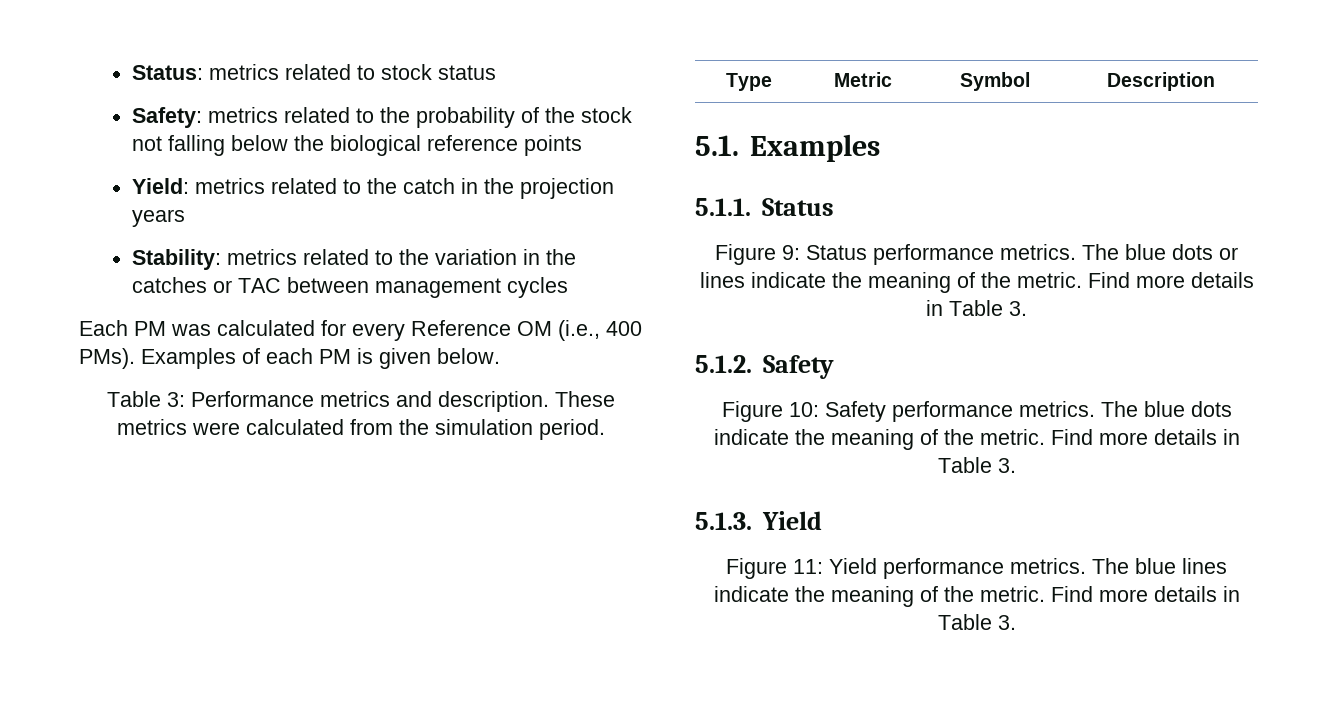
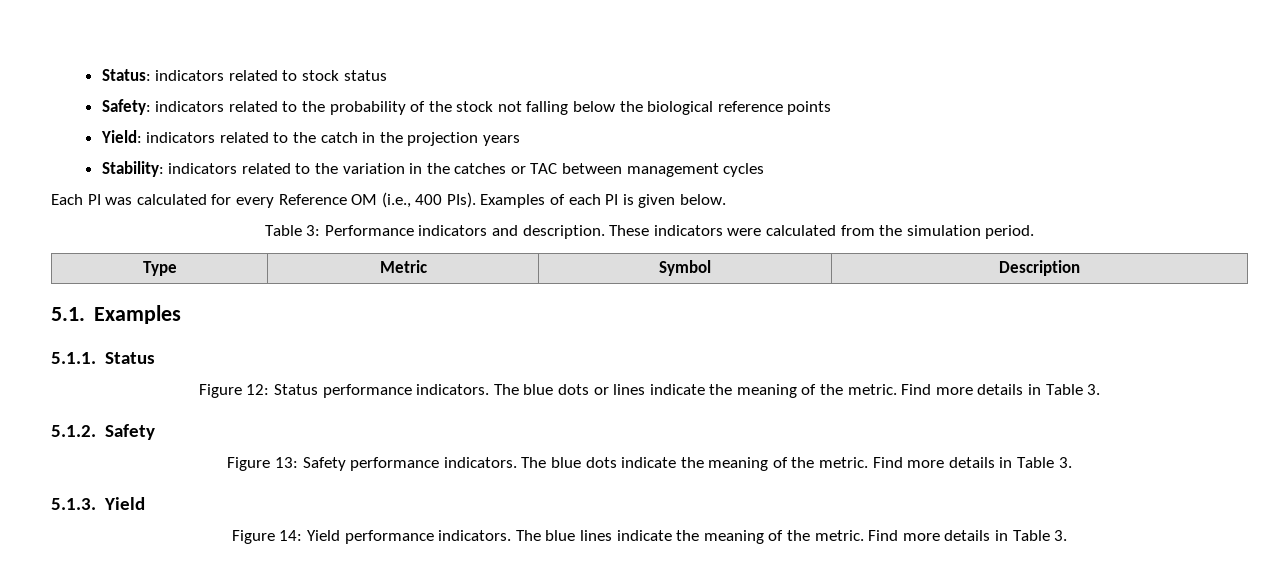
[209,64,280,80] metrics -> [155,70,225,81] indicators
[208,107,279,123] metrics -> [155,101,225,112] indicators
[195,178,266,194] metrics -> [146,132,216,143] indicators
[227,249,298,265] metrics -> [168,163,238,174] indicators
[134,321,166,336] PM -> [87,194,101,205] PI
[79,348,135,369] PMs). -> [446,192,476,208] PIs).
[319,349,351,364] PM -> [605,194,619,205] PI
[319,391,390,407] metrics -> [418,225,488,236] indicators
[116,419,187,435] metrics -> [653,225,723,236] indicators
[782,245,800,260] 9: -> [246,384,270,395] 12:
[1000,244,1076,260] metrics. -> [416,384,490,395] indicators.
[788,402,819,417] 10: -> [274,457,298,468] 13:
[1018,401,1095,417] metrics. -> [443,457,517,468] indicators.
[793,559,823,574] 11: -> [279,530,303,541] 14:
[1010,558,1086,574] metrics. -> [438,530,512,541] indicators.

